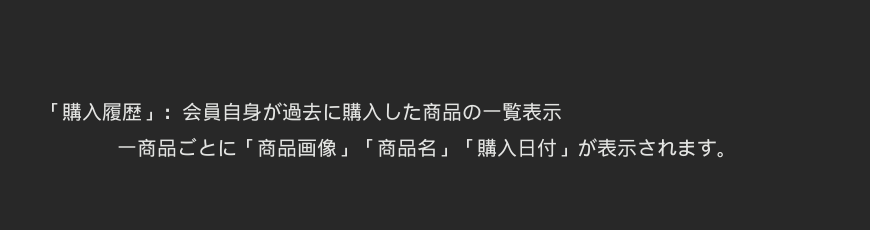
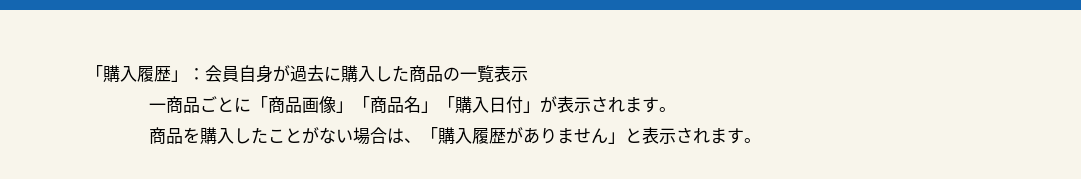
(738, 154) none -> [149,127,762,145] // 商品を購入したことがない場合は、「購入履歴がありません」と表示されます。

